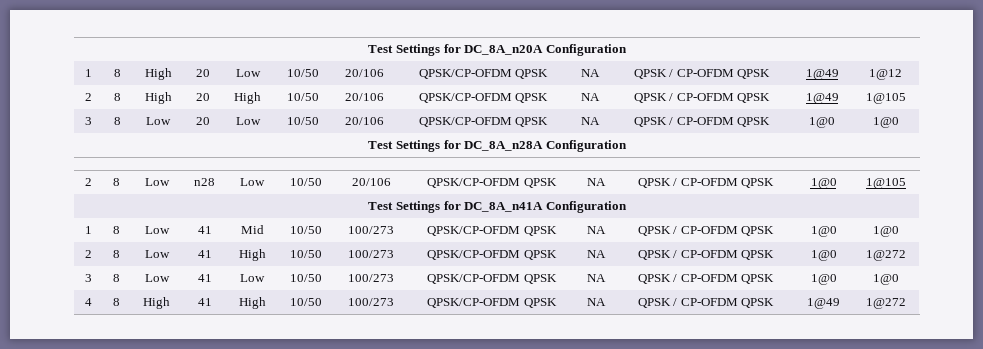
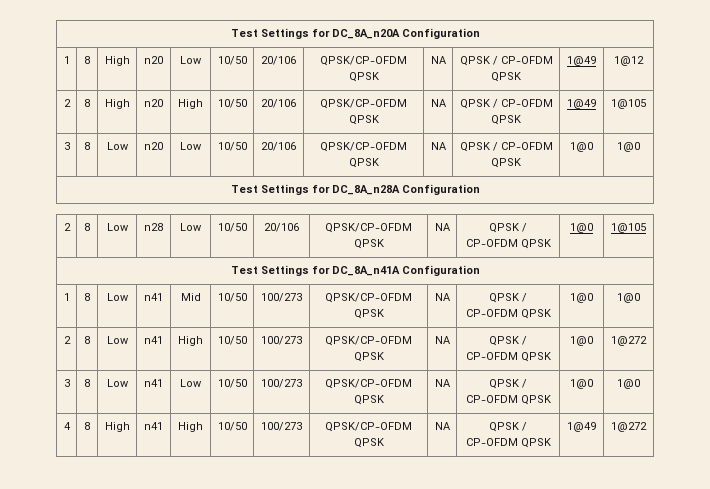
[196,69,210,77] 20 -> [144,56,163,64] n20
[196,93,210,101] 20 -> [144,99,163,107] n20
[196,117,210,125] 20 -> [144,142,163,150] n20
[197,226,212,234] 41 -> [144,293,163,301] n41
[197,250,212,258] 41 -> [144,336,163,344] n41
[197,274,212,282] 41 -> [144,379,163,387] n41
[197,298,212,306] 41 -> [144,422,163,430] n41

